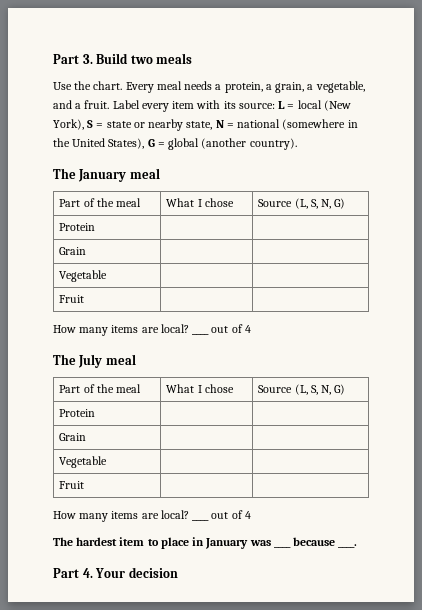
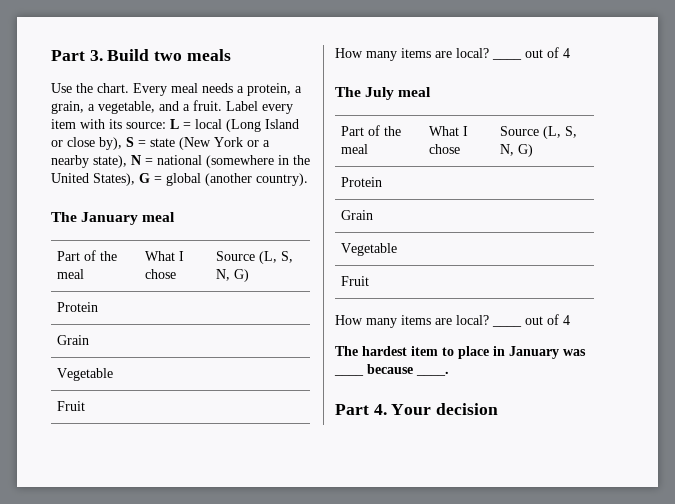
[323,100,351,111] [53,119,213,131] (New York), S = state or nearby state, -> [226,119,299,132] [51,137,270,150] [51,155,127,168] (Long Island or close by), S = state (New York or a nearby state),

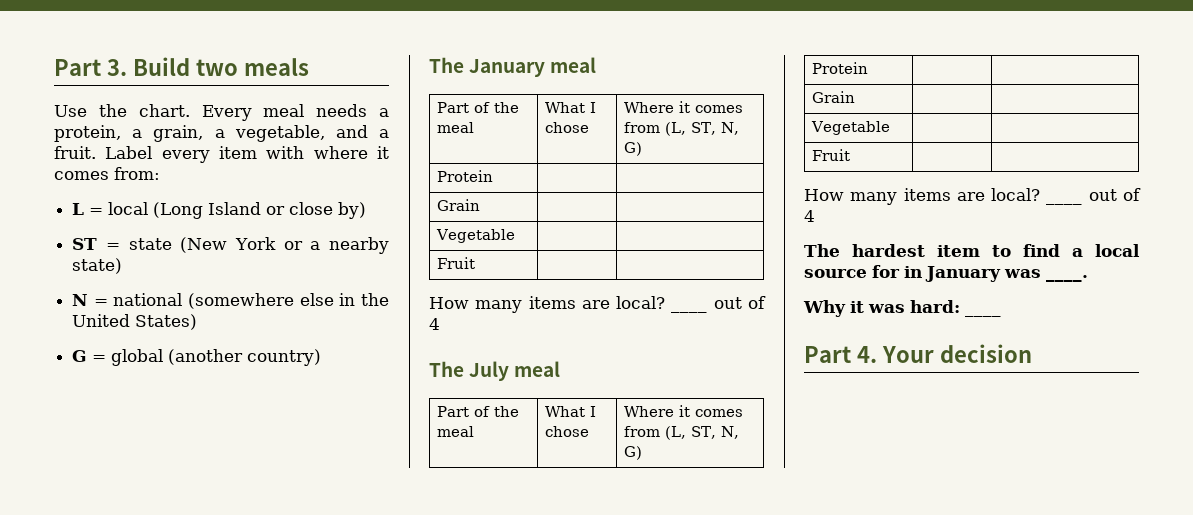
[109,119,166,129] its source: -> [313,146,389,159] [54,167,160,180] where it comes from: //
[99,137,134,150] by), S -> [338,202,367,219] [72,238,98,250] by) // ST
[93,155,127,168] state), -> [72,258,123,274] state) //
(274, 161) none -> [299,293,334,306] else
[93,173,135,186] States), -> [135,314,198,330] States) //
[256,173,308,186] country). -> [247,349,322,366] country)
[215,251,293,264] Source (L, S, -> [623,101,743,113] [623,122,716,136] Where it comes from (L, ST,
[499,126,577,139] Source (L, S, -> [623,405,743,417] [623,426,716,440] Where it comes from (L, ST,
[458,346,586,359] [334,374,364,376] [367,364,449,376] place in January was ____ because ____. -> [1023,244,1140,257] [804,265,1088,282] [803,300,960,317] [965,313,1001,317] find a local source for in January was ____. // Why it was hard: ____

